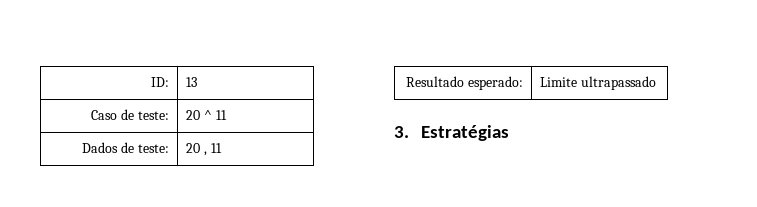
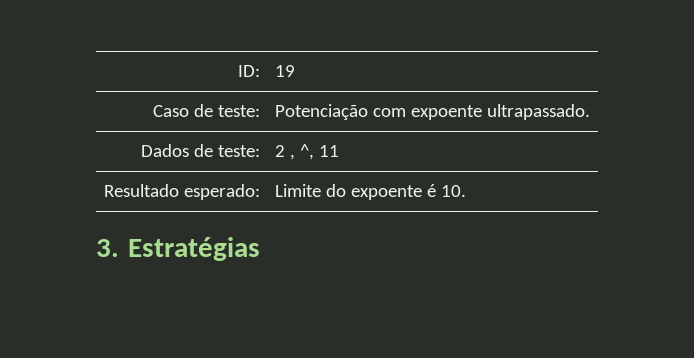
[186,77,198,87] 13 -> [274,65,295,77] 19
[186,110,227,120] 20 ^ 11 -> [274,104,590,120] Potenciação com expoente ultrapassado.
[186,143,208,156] 20 , -> [274,144,314,160] 2 , ^,
[581,76,657,90] ultrapassado -> [325,184,466,200] do expoente é 10.

